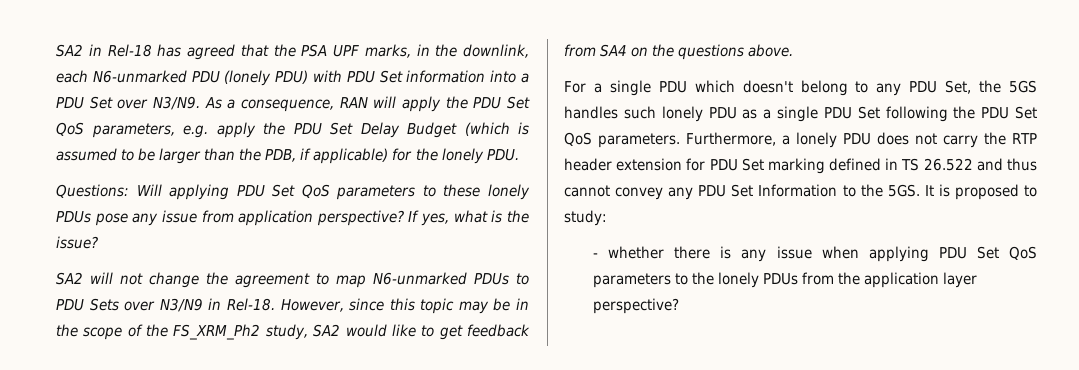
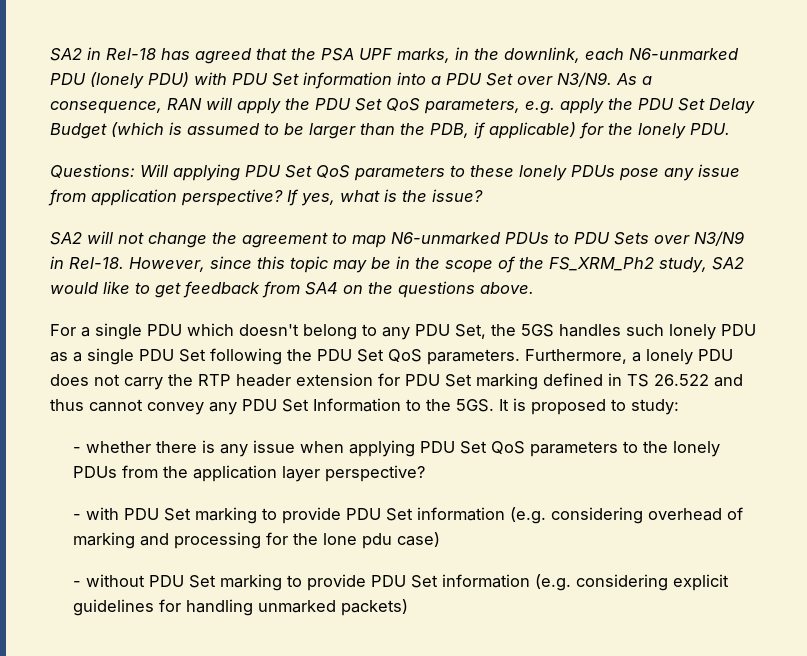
(679, 306) none -> [72,507,743,524] [72,532,440,549] [72,574,729,591] [72,599,408,616] // - with PDU Set marking to provide PDU Set information (e.g. considering overhead of marking and processing for the lone pdu case) // - without PDU Set marking to provide PDU Set information (e.g. considering explicit guidelines for handling unmarked packets)

